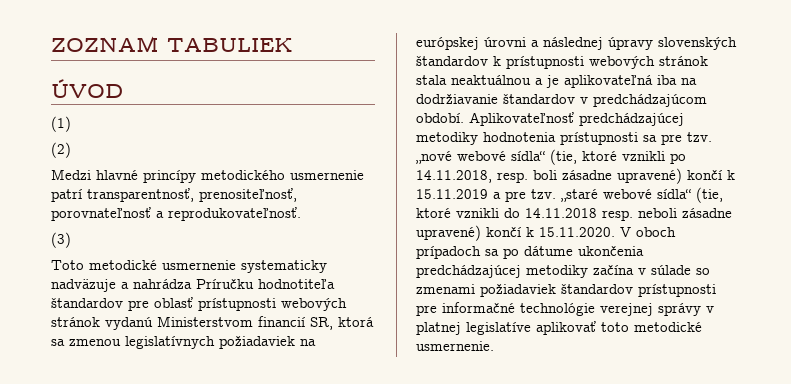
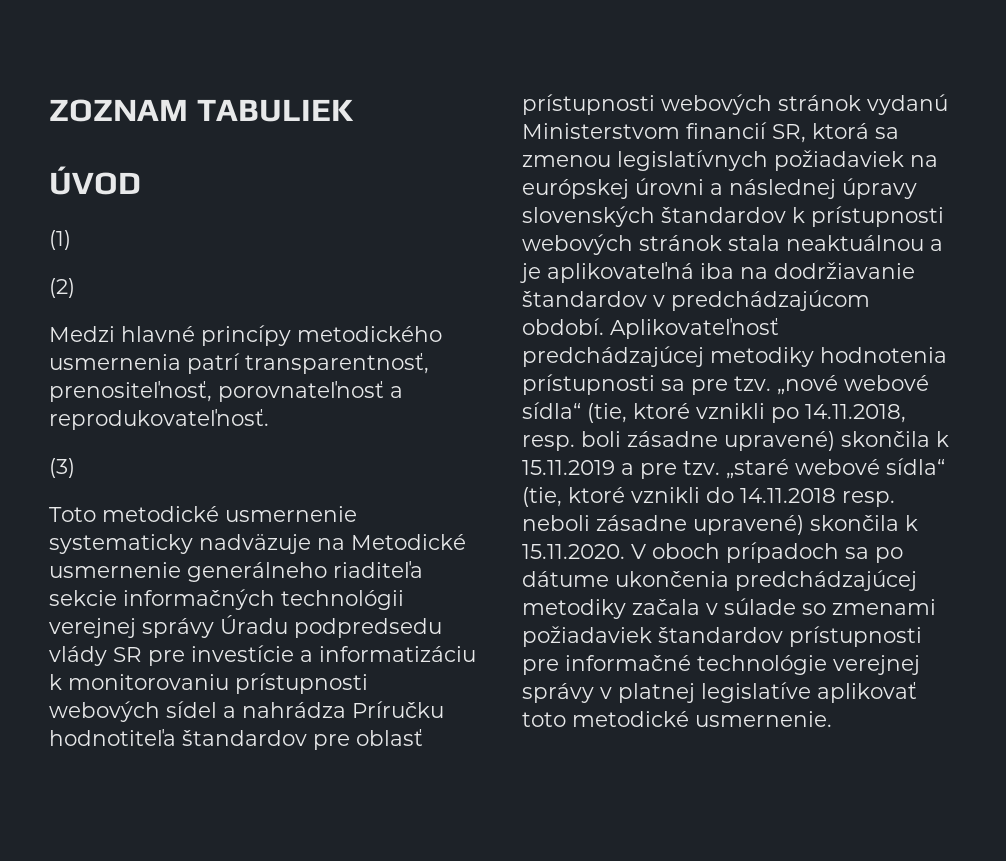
[290,170,364,180] usmernenie -> [49,354,181,370] usmernenia
(116, 285) none -> [317,534,466,550] [49,561,423,582] [49,589,404,610] [49,615,442,638] [49,645,476,666] [49,673,368,694] [49,701,217,722] na Metodické usmernenie generálneho riaditeľa sekcie informačných technológii verejnej správy Úradu podpredsedu vlády SR pre investície a informatizáciu k monitorovaniu prístupnosti webových sídel
[687,170,722,180] končí -> [841,431,930,447] skončila
[486,227,521,237] končí -> [810,515,899,531] skončila
[593,265,634,275] začína -> [632,599,700,615] začala

